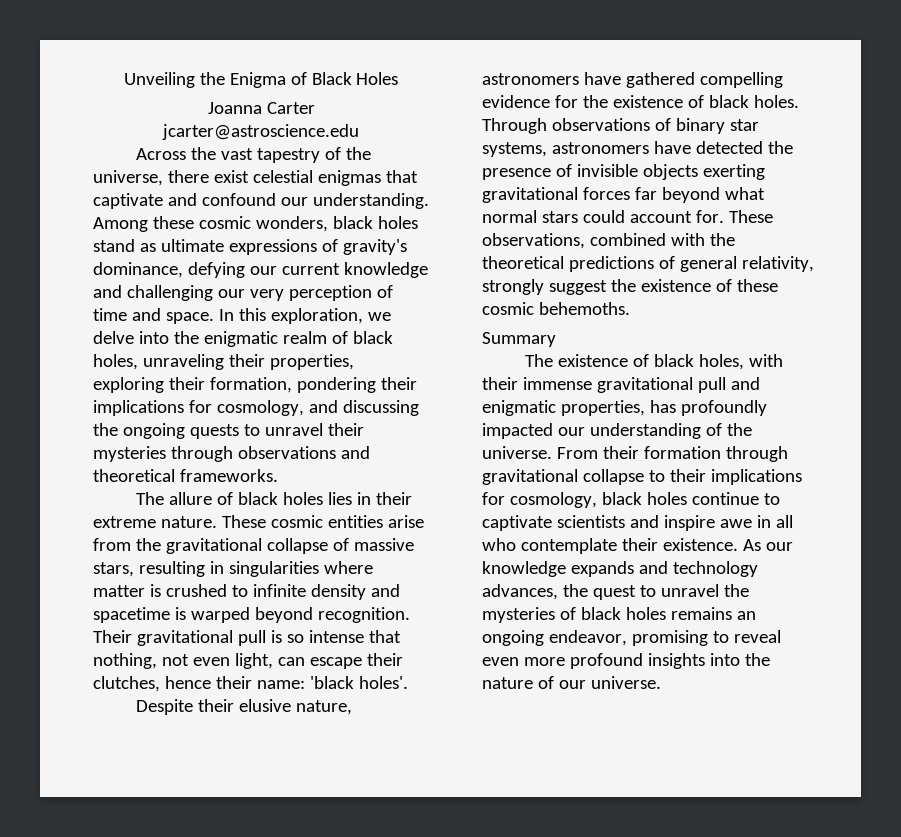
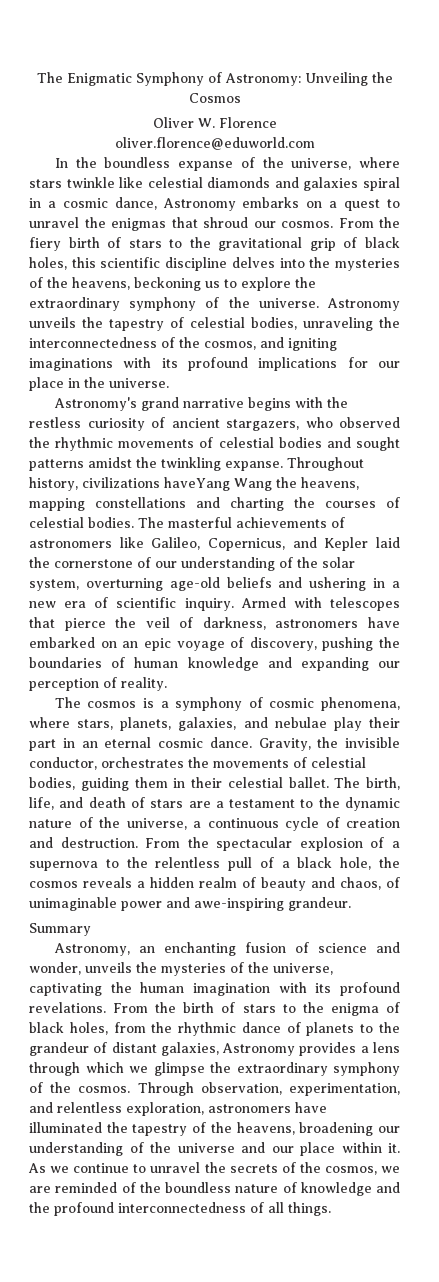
[123,72,399,88] [207,102,315,114] [162,124,359,140] [135,147,371,163] [93,170,418,186] [93,193,429,209] [93,216,418,232] [93,239,407,255] [93,262,428,278] [93,285,393,301] [93,308,391,324] [93,331,393,347] [93,354,354,370] [93,377,417,393] [93,400,419,416] [93,423,364,439] [93,446,370,462] [93,469,278,482] [135,492,412,505] [93,515,424,528] [93,538,414,554] [93,561,373,577] [93,584,400,600] [93,607,410,623] [93,630,401,646] [93,653,403,669] [93,676,408,692] [135,699,352,715] [482,72,783,88] [482,95,799,108] [482,118,759,134] [482,141,793,157] [482,164,765,180] [482,187,765,203] [482,210,773,223] [482,233,735,249] [482,256,814,272] [482,279,778,295] [482,302,630,315] [482,332,556,347] [524,354,783,370] [482,377,760,393] [482,400,767,416] [482,423,752,439] [482,446,788,462] [482,469,802,485] [482,492,780,508] [482,515,793,531] [482,538,793,554] [482,561,758,577] [482,584,749,600] [482,607,756,623] [482,630,781,646] [482,653,770,669] [482,676,661,689] Unveiling the Enigma of Black Holes // Joanna Carter // jcarter@astroscience.edu // Across the vast tapestry of the universe, there exist celestial enigmas that captivate and confound our understanding. Among these cosmic wonders, black holes stand as ultimate expressions of gravity's dominance, defying our current knowledge and challenging our very perception of time and space. In this exploration, we delve into the enigmatic realm of black holes, unraveling their properties, exploring their formation, pondering their implications for cosmology, and discussing the ongoing quests to unravel their mysteries through observations and theoretical frameworks. // The allure of black holes lies in their extreme nature. These cosmic entities arise from the gravitational collapse of massive stars, resulting in singularities where matter is crushed to infinite density and spacetime is warped beyond recognition. Their gravitational pull is so intense that nothing, not even light, can escape their clutches, hence their name: 'black holes'. // Despite their elusive nature, astronomers have gathered compelling evidence for the existence of black holes. Through observations of binary star systems, astronomers have detected the presence of invisible objects exerting gravitational forces far beyond what normal stars could account for. These observations, combined with the theoretical predictions of general relativity, strongly suggest the existence of these cosmic behemoths. // Summary // The existence of black holes, with their immense gravitational pull and enigmatic properties, has profoundly impacted our understanding of the universe. From their formation through gravitational collapse to their implications for cosmology, black holes continue to captivate scientists and inspire awe in all who contemplate their existence. As our knowledge expands and technology advances, the quest to unravel the mysteries of black holes remains an ongoing endeavor, promising to reveal even more profound insights into the nature of our universe. -> [36,72,393,86] [188,93,241,103] [152,117,277,128] [114,137,315,150] [54,157,400,171] [29,177,400,191] [29,197,401,211] [29,217,400,231] [29,237,400,251] [29,257,401,271] [29,277,316,291] [29,297,400,311] [29,317,400,331] [29,337,337,351] [29,357,400,371] [29,377,169,391] [53,397,348,411] [29,417,400,431] [29,437,400,451] [29,457,364,471] [29,477,359,491] [29,497,400,511] [29,517,345,528] [29,537,401,551] [29,557,355,571] [29,577,400,591] [29,597,400,611] [29,617,400,631] [29,637,400,651] [29,657,400,671] [29,677,167,691] [54,697,400,711] [29,717,400,731] [29,737,400,751] [29,757,366,770] [29,777,400,791] [29,797,401,811] [29,817,400,831] [29,837,400,851] [29,857,400,871] [29,877,400,891] [29,897,351,911] [29,923,91,936] [53,942,400,956] [29,962,333,976] [29,982,400,996] [29,1002,400,1016] [29,1022,400,1036] [29,1042,400,1056] [29,1062,400,1076] [29,1082,400,1096] [29,1102,327,1116] [29,1122,400,1136] [29,1142,400,1156] [28,1162,400,1175] [29,1182,400,1196] [29,1202,331,1216] The Enigmatic Symphony of Astronomy: Unveiling the Cosmos // Oliver W. Florence // oliver.florence@eduworld.com // In the boundless expanse of the universe, where stars twinkle like celestial diamonds and galaxies spiral in a cosmic dance, Astronomy embarks on a quest to unravel the enigmas that shroud our cosmos. From the fiery birth of stars to the gravitational grip of black holes, this scientific discipline delves into the mysteries of the heavens, beckoning us to explore the extraordinary symphony of the universe. Astronomy unveils the tapestry of celestial bodies, unraveling the interconnectedness of the cosmos, and igniting imaginations with its profound implications for our place in the universe. // Astronomy's grand narrative begins with the restless curiosity of ancient stargazers, who observed the rhythmic movements of celestial bodies and sought patterns amidst the twinkling expanse. Throughout history, civilizations haveYang Wang the heavens, mapping constellations and charting the courses of celestial bodies. The masterful achievements of astronomers like Galileo, Copernicus, and Kepler laid the cornerstone of our understanding of the solar system, overturning age-old beliefs and ushering in a new era of scientific inquiry. Armed with telescopes that pierce the veil of darkness, astronomers have embarked on an epic voyage of discovery, pushing the boundaries of human knowledge and expanding our perception of reality. // The cosmos is a symphony of cosmic phenomena, where stars, planets, galaxies, and nebulae play their part in an eternal cosmic dance. Gravity, the invisible conductor, orchestrates the movements of celestial bodies, guiding them in their celestial ballet. The birth, life, and death of stars are a testament to the dynamic nature of the universe, a continuous cycle of creation and destruction. From the spectacular explosion of a supernova to the relentless pull of a black hole, the cosmos reveals a hidden realm of beauty and chaos, of unimaginable power and awe-inspiring grandeur. // Summary // Astronomy, an enchanting fusion of science and wonder, unveils the mysteries of the universe, captivating the human imagination with its profound revelations. From the birth of stars to the enigma of black holes, from the rhythmic dance of planets to the grandeur of distant galaxies, Astronomy provides a lens through which we glimpse the extraordinary symphony of the cosmos. Through observation, experimentation, and relentless exploration, astronomers have illuminated the tapestry of the heavens, broadening our understanding of the universe and our place within it. As we continue to unravel the secrets of the cosmos, we are reminded of the boundless nature of knowledge and the profound interconnectedness of all things.

